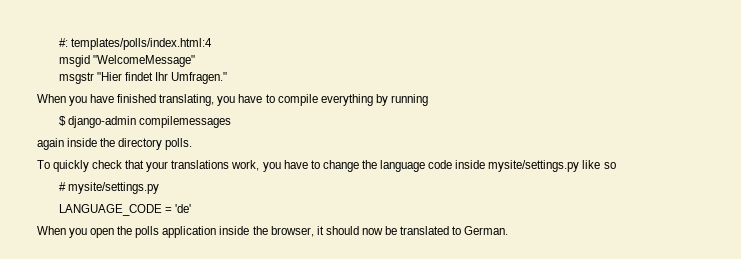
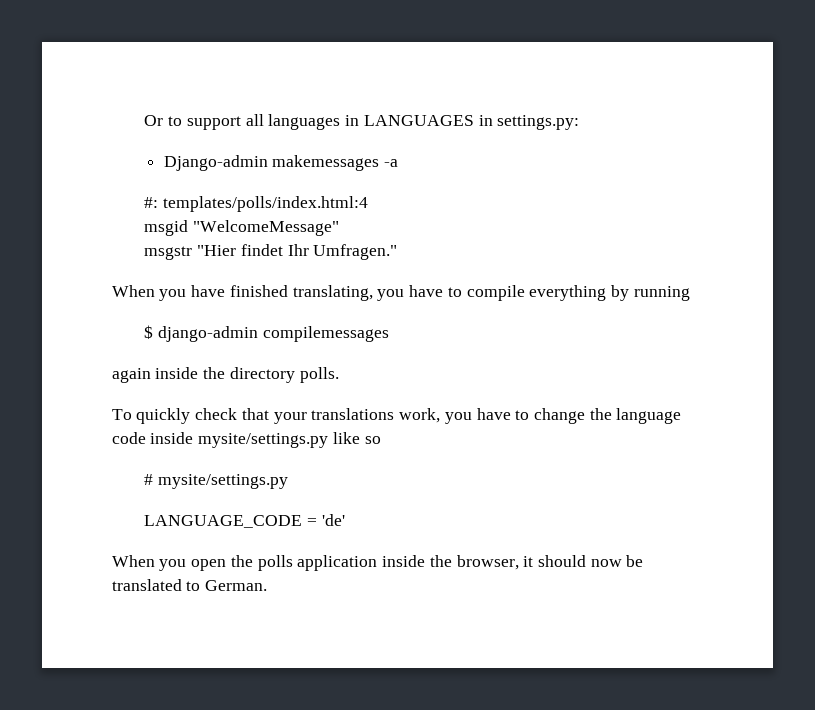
(58, 42) none -> [144,114,580,130] [163,155,399,171] Or to support all languages in LANGUAGES in settings.py: // Django-admin makemessages -a //

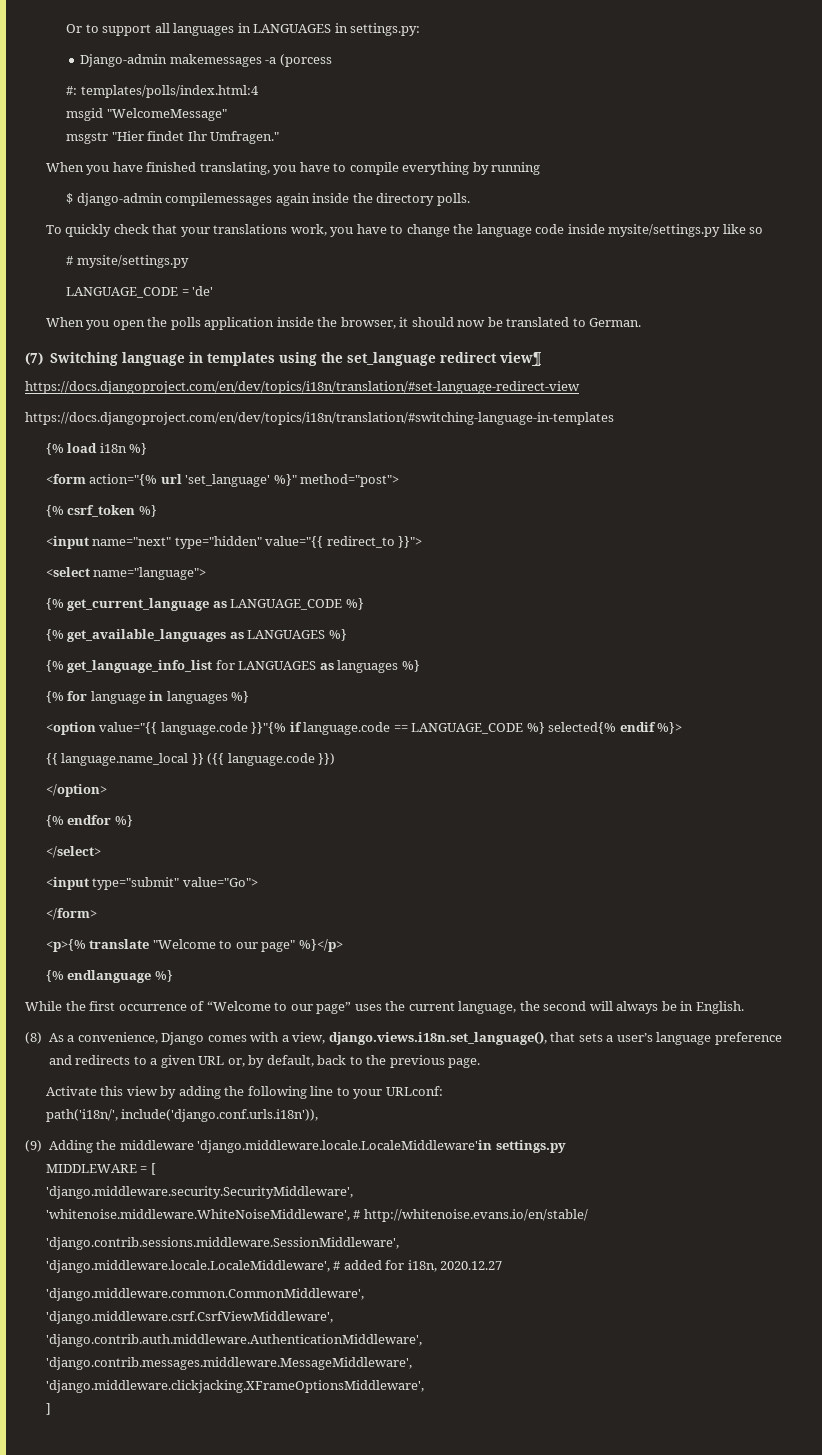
(399, 163) none -> [279,54,332,67] (porcess
(389, 334) // -> (273, 199) none
(268, 585) none -> [25,352,541,366] [25,381,580,394] [25,412,614,425] [45,443,148,455] [45,474,400,487] [45,505,157,517] [45,536,423,549] [45,567,207,580] [45,598,364,611] [45,629,347,642] [45,660,420,673] [45,691,250,704] [45,722,683,735] [45,753,336,766] [45,784,107,797] [45,815,133,827] [45,846,101,858] [45,877,258,890] [45,908,97,920] [45,939,343,952] [45,970,173,983] [25,1001,744,1014] [25,1031,782,1045] [48,1055,481,1068] [45,1086,443,1099] [45,1109,319,1122] [25,1140,566,1153] [45,1163,156,1175] [45,1186,353,1199] [45,1209,588,1222] [45,1237,399,1250] [45,1260,503,1273] [45,1288,364,1301] [45,1311,333,1324] [45,1334,422,1347] [45,1357,412,1370] [45,1380,424,1393] [45,1403,51,1415] // (7) Switching language in templates using the set_language redirect view¶ // https://docs.djangoproject.com/en/dev/topics/i18n/translation/#set-language-redirect-view // https://docs.djangoproject.com/en/dev/topics/i18n/translation/#switching-language-in-templates // {% load i18n %} // <form action="{% url 'set_language' %}" method="post"> // {% csrf_token %} // <input name="next" type="hidden" value="{{ redirect_to }}"> // <select name="language"> // {% get_current_language as LANGUAGE_CODE %} // {% get_available_languages as LANGUAGES %} // {% get_language_info_list for LANGUAGES as languages %} // {% for language in languages %} // <option value="{{ language.code }}"{% if language.code == LANGUAGE_CODE %} selected{% endif %}> // {{ language.name_local }} ({{ language.code }}) // </option> // {% endfor %} // </select> // <input type="submit" value="Go"> // </form> // <p>{% translate "Welcome to our page" %}</p> // {% endlanguage %} // While the first occurrence of “Welcome to our page” uses the current language, the second will always be in English. // (8) As a convenience, Django comes with a view, django.views.i18n.set_language(), that sets a user’s language preference and redirects to a given URL or, by default, back to the previous page. // Activate this view by adding the following line to your URLconf: // path('i18n/', include('django.conf.urls.i18n')), // (9) Adding the middleware 'django.middleware.locale.LocaleMiddleware'in settings.py // MIDDLEWARE = [ // 'django.middleware.security.SecurityMiddleware', // 'whitenoise.middleware.WhiteNoiseMiddleware', # http://whitenoise.evans.io/en/stable/ // 'django.contrib.sessions.middleware.SessionMiddleware', // 'django.middleware.locale.LocaleMiddleware', # added for i18n, 2020.12.27 // 'django.middleware.common.CommonMiddleware', // 'django.middleware.csrf.CsrfViewMiddleware', // 'django.contrib.auth.middleware.AuthenticationMiddleware', // 'django.contrib.messages.middleware.MessageMiddleware', // 'django.middleware.clickjacking.XFrameOptionsMiddleware', // ]

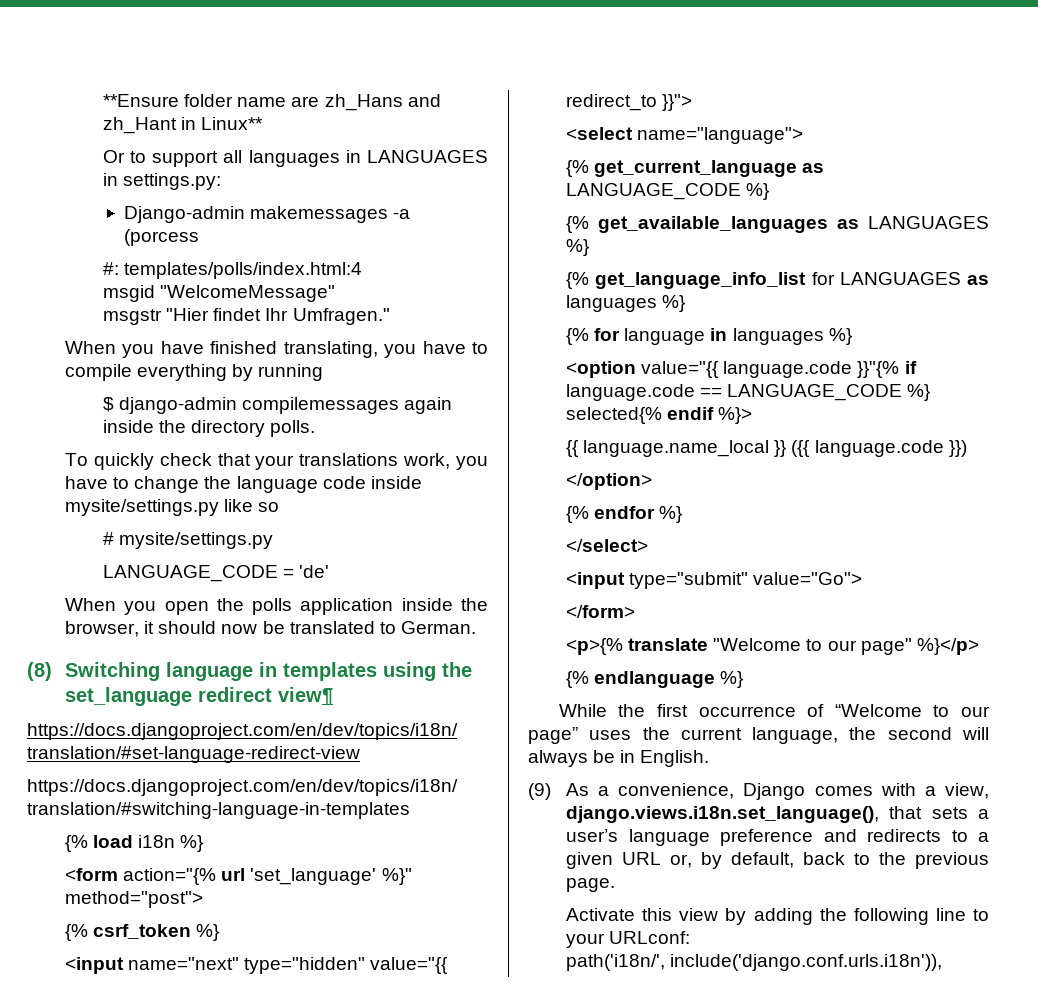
(66, 28) none -> [102,94,441,111] [102,117,264,134] **Ensure folder name are zh_Hans and zh_Hant in Linux** //
[25,352,43,365] (7) -> [27,662,52,681] (8)
[25,1032,42,1044] (8) -> [528,783,551,800] (9)
[25,1140,566,1153] [45,1163,156,1175] [45,1186,353,1199] [45,1209,588,1222] [45,1237,399,1250] [45,1260,503,1273] [45,1288,364,1301] [45,1311,333,1324] [45,1334,422,1347] [45,1357,412,1370] [45,1380,424,1393] [45,1403,51,1415] // (9) Adding the middleware 'django.middleware.locale.LocaleMiddleware'in settings.py // MIDDLEWARE = [ // 'django.middleware.security.SecurityMiddleware', // 'whitenoise.middleware.WhiteNoiseMiddleware', # http://whitenoise.evans.io/en/stable/ // 'django.contrib.sessions.middleware.SessionMiddleware', // 'django.middleware.locale.LocaleMiddleware', # added for i18n, 2020.12.27 // 'django.middleware.common.CommonMiddleware', // 'django.middleware.csrf.CsrfViewMiddleware', // 'django.contrib.auth.middleware.AuthenticationMiddleware', // 'django.contrib.messages.middleware.MessageMiddleware', // 'django.middleware.clickjacking.XFrameOptionsMiddleware', // ] -> (943, 962) none

